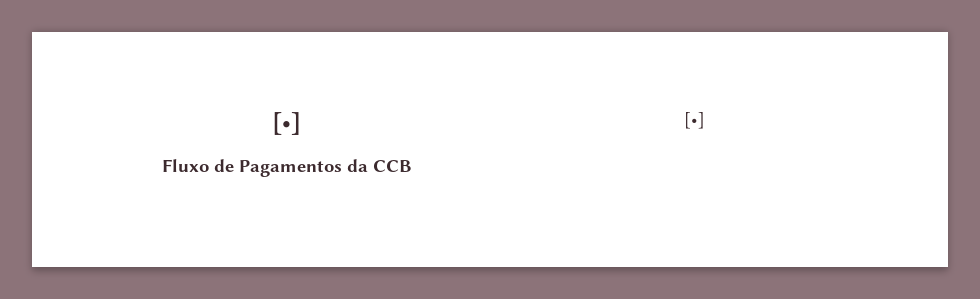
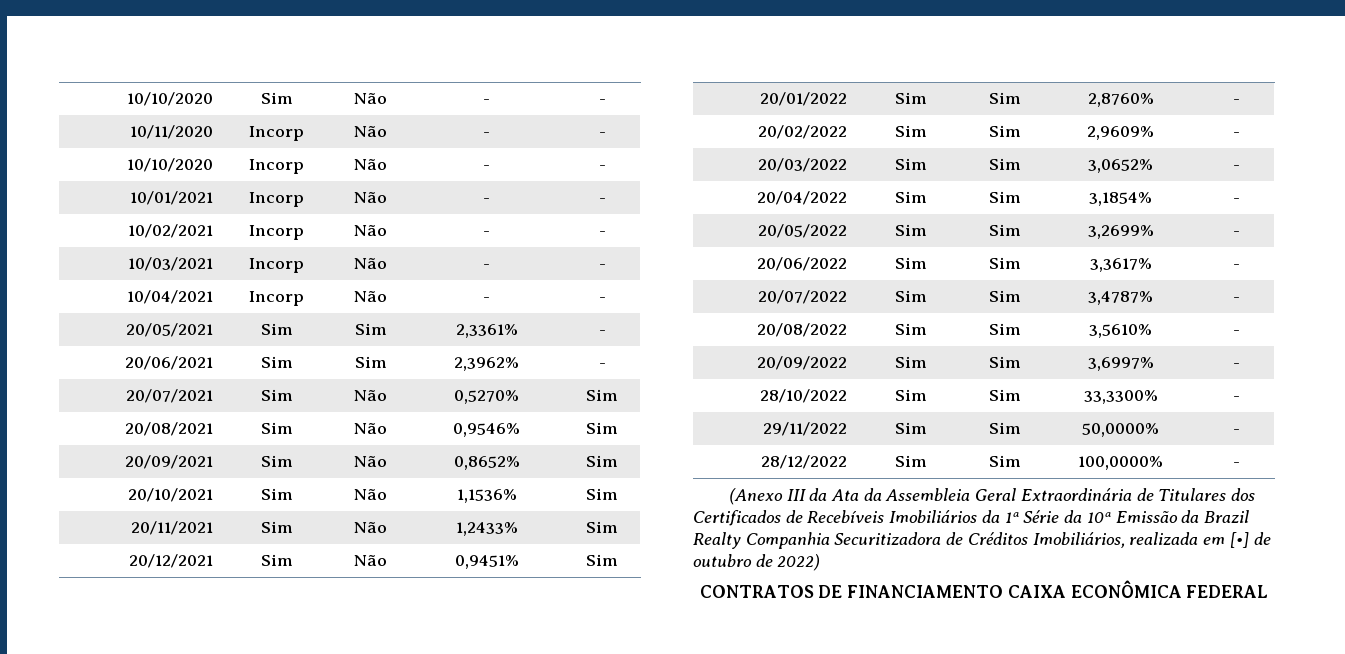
[271,112,301,135] [161,159,411,177] [683,112,705,129] [•] // Fluxo de Pagamentos da CCB // [•] -> [126,92,213,106] [260,92,293,104] [354,93,387,104] [483,99,490,104] [598,99,606,104] [129,125,213,139] [249,126,304,141] [354,126,387,137] [483,132,490,137] [598,132,606,137] [126,158,213,172] [249,159,304,174] [354,159,387,170] [483,165,490,170] [598,165,606,170] [129,191,213,205] [249,192,304,207] [354,192,387,203] [483,198,490,203] [598,198,606,203] [127,224,213,238] [249,225,304,240] [354,225,387,236] [483,231,490,236] [598,231,606,236] [127,257,213,271] [249,258,304,273] [354,258,387,269] [483,264,490,269] [598,264,606,269] [126,290,213,304] [249,291,304,306] [354,291,387,302] [483,297,490,302] [598,297,606,302] [125,323,213,337] [260,323,293,335] [354,323,387,335] [455,324,518,338] [598,330,606,335] [124,356,213,370] [260,356,293,368] [354,356,387,368] [454,357,519,371] [598,363,606,368] [125,389,213,403] [260,389,293,401] [354,390,387,401] [454,390,519,404] [586,389,618,401] [124,422,213,436] [260,422,293,434] [354,423,387,434] [453,423,520,437] [586,422,618,434] [124,455,213,469] [260,455,293,467] [354,456,387,467] [453,456,520,470] [586,455,618,467] [127,488,213,502] [260,488,293,500] [354,489,387,500] [456,489,517,503] [586,488,618,500] [130,521,213,535] [260,521,293,533] [354,522,387,533] [455,522,518,536] [586,521,618,533] [128,554,213,568] [260,554,293,566] [354,555,387,566] [454,555,519,569] [586,554,618,566] [759,92,847,106] [894,92,927,104] [988,92,1021,104] [1087,93,1154,107] [1232,99,1240,104] [757,125,847,139] [894,125,927,137] [988,125,1021,137] [1087,126,1154,140] [1232,132,1240,137] [757,158,847,172] [894,158,927,170] [988,158,1021,170] [1088,159,1153,173] [1232,165,1240,170] [756,191,847,205] [894,191,927,203] [988,191,1021,203] [1089,192,1152,206] [1232,198,1240,203] [757,224,847,238] [894,224,927,236] [988,224,1021,236] [1087,225,1154,239] [1232,231,1240,236] [756,257,847,271] [894,257,927,269] [988,257,1021,269] [1089,258,1152,272] [1232,264,1240,269] [757,290,847,304] [894,290,927,302] [988,290,1021,302] [1088,291,1153,305] [1232,297,1240,302] [756,323,847,337] [894,323,927,335] [988,323,1021,335] [1089,324,1152,338] [1232,330,1240,335] [756,356,847,370] [894,356,927,368] [988,356,1021,368] [1087,357,1154,371] [1232,363,1240,368] [759,389,847,403] [894,389,927,401] [988,389,1021,401] [1083,390,1158,404] [1232,396,1240,401] [762,422,847,436] [894,422,927,434] [988,422,1021,434] [1082,423,1159,437] [1232,429,1240,434] [760,455,847,469] [894,455,927,467] [988,455,1021,467] [1078,456,1163,470] [1232,462,1240,467] [728,488,1256,505] [693,510,1249,526] [693,532,1271,549] [693,554,821,571] [699,580,1269,598] 10/10/2020 | Sim | Não | - | - // 10/11/2020 | Incorp | Não | - | - // 10/10/2020 | Incorp | Não | - | - // 10/01/2021 | Incorp | Não | - | - // 10/02/2021 | Incorp | Não | - | - // 10/03/2021 | Incorp | Não | - | - // 10/04/2021 | Incorp | Não | - | - // 20/05/2021 | Sim | Sim | 2,3361% | - // 20/06/2021 | Sim | Sim | 2,3962% | - // 20/07/2021 | Sim | Não | 0,5270% | Sim // 20/08/2021 | Sim | Não | 0,9546% | Sim // 20/09/2021 | Sim | Não | 0,8652% | Sim // 20/10/2021 | Sim | Não | 1,1536% | Sim // 20/11/2021 | Sim | Não | 1,2433% | Sim // 20/12/2021 | Sim | Não | 0,9451% | Sim // 20/01/2022 | Sim | Sim | 2,8760% | - // 20/02/2022 | Sim | Sim | 2,9609% | - // 20/03/2022 | Sim | Sim | 3,0652% | - // 20/04/2022 | Sim | Sim | 3,1854% | - // 20/05/2022 | Sim | Sim | 3,2699% | - // 20/06/2022 | Sim | Sim | 3,3617% | - // 20/07/2022 | Sim | Sim | 3,4787% | - // 20/08/2022 | Sim | Sim | 3,5610% | - // 20/09/2022 | Sim | Sim | 3,6997% | - // 28/10/2022 | Sim | Sim | 33,3300% | - // 29/11/2022 | Sim | Sim | 50,0000% | - // 28/12/2022 | Sim | Sim | 100,0000% | - // (Anexo III da Ata da Assembleia Geral Extraordinária de Titulares dos Certificados de Recebíveis Imobiliários da 1ª Série da 10ª Emissão da Brazil Realty Companhia Securitizadora de Créditos Imobiliários, realizada em [•] de outubro de 2022) // CONTRATOS DE FINANCIAMENTO CAIXA ECONÔMICA FEDERAL

